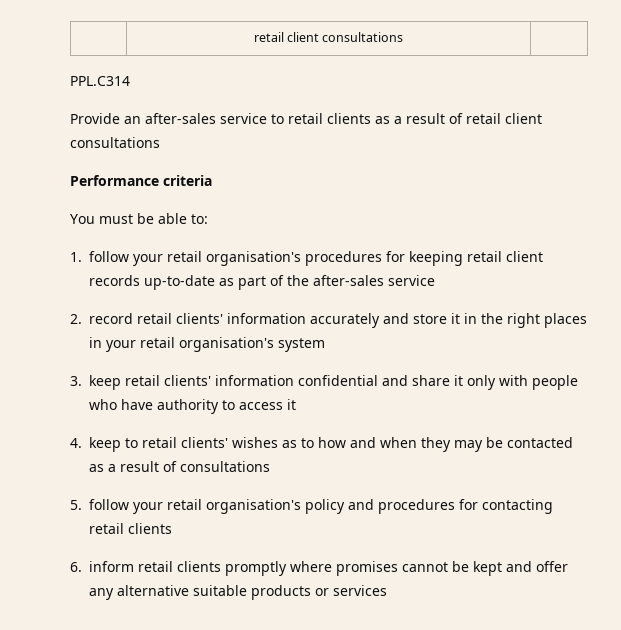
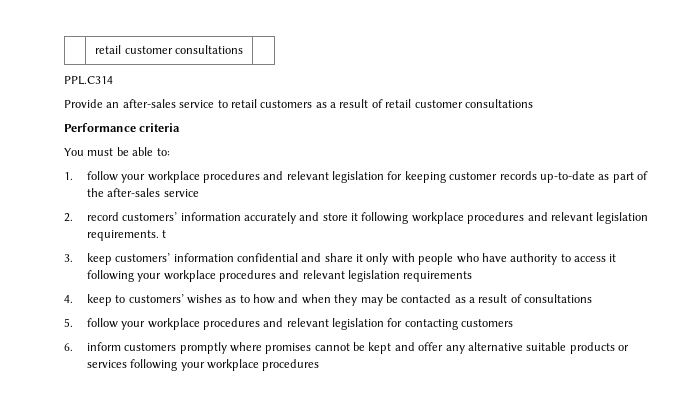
[253,32,319,42] | retail client -> [95,45,173,54] | retail customer
[327,113,371,124] clients -> [260,100,313,108] customers
[505,113,542,124] client -> [414,100,463,108] customer
[167,251,543,266] retail organisation's procedures for keeping retail client -> [147,171,498,183] workplace procedures and relevant legislation for keeping customer
[137,313,223,324] retail clients' -> [122,212,178,221] customers’
[464,313,587,328] [89,337,325,352] in the right places in your retail organisation's system -> [361,212,649,224] [86,230,167,241] following workplace procedures and relevant legislation requirements. t
[125,375,211,386] retail clients' -> [115,253,171,262] customers’
(296, 404) none -> [86,270,473,282] following your workplace procedures and relevant legislation requirements
[142,437,228,448] retail clients' -> [128,294,184,303] customers’
[167,499,553,514] [89,523,172,534] retail organisation's policy and procedures for contacting retail clients -> [147,318,514,330] workplace procedures and relevant legislation for contacting customers
[138,561,221,572] retail clients -> [124,343,177,351] customers
(387, 590) none -> [130,359,320,371] following your workplace procedures

